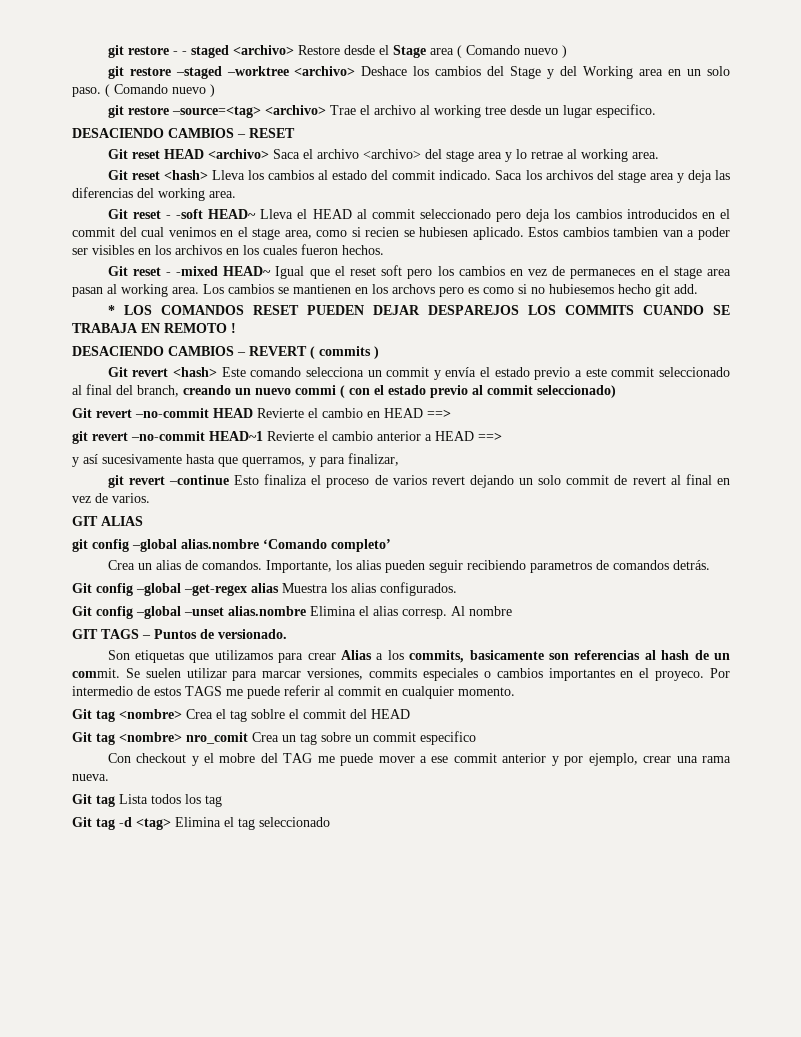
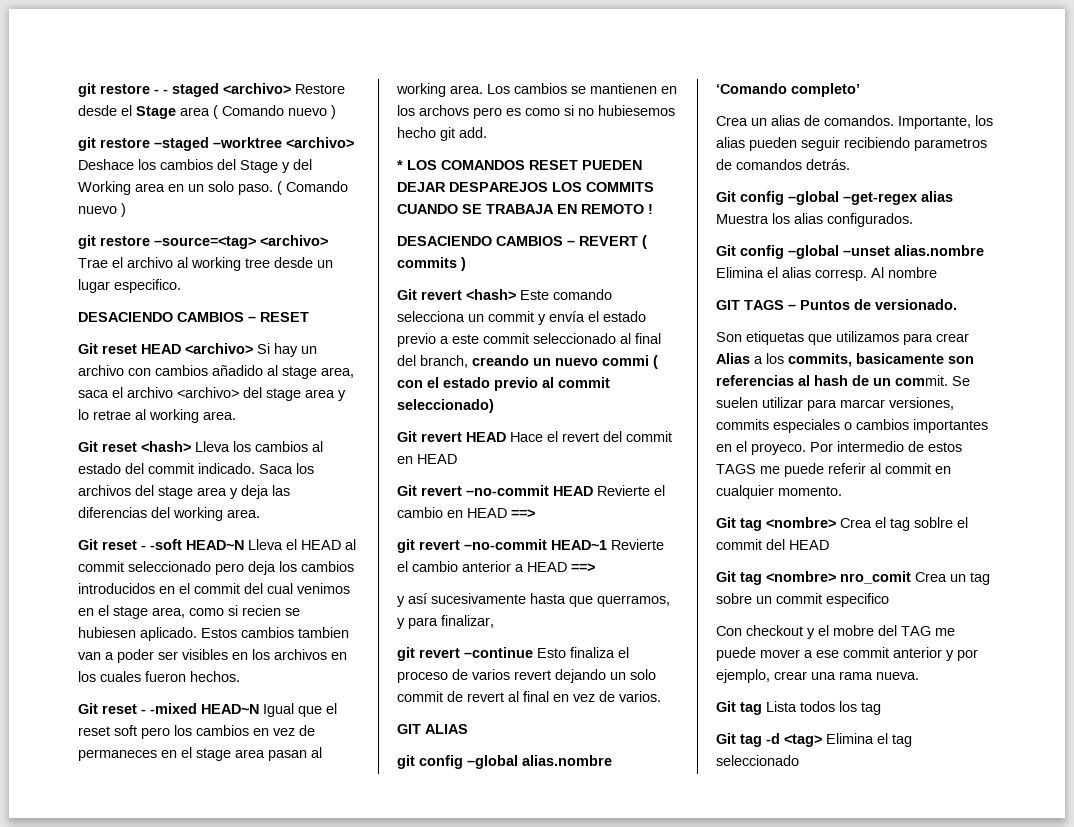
[272,149,300,159] Saca -> [257,343,317,357] [78,365,354,379] [78,390,109,398] Si hay un archivo con cambios añadido al stage area, saca
[208,209,257,219] HEAD~ -> [186,540,244,550] HEAD~N
[223,266,272,276] HEAD~ -> [201,704,259,714] HEAD~N
(616, 391) none -> [397,431,672,442] [397,454,457,464] // Git revert HEAD Hace el revert del commit en HEAD

